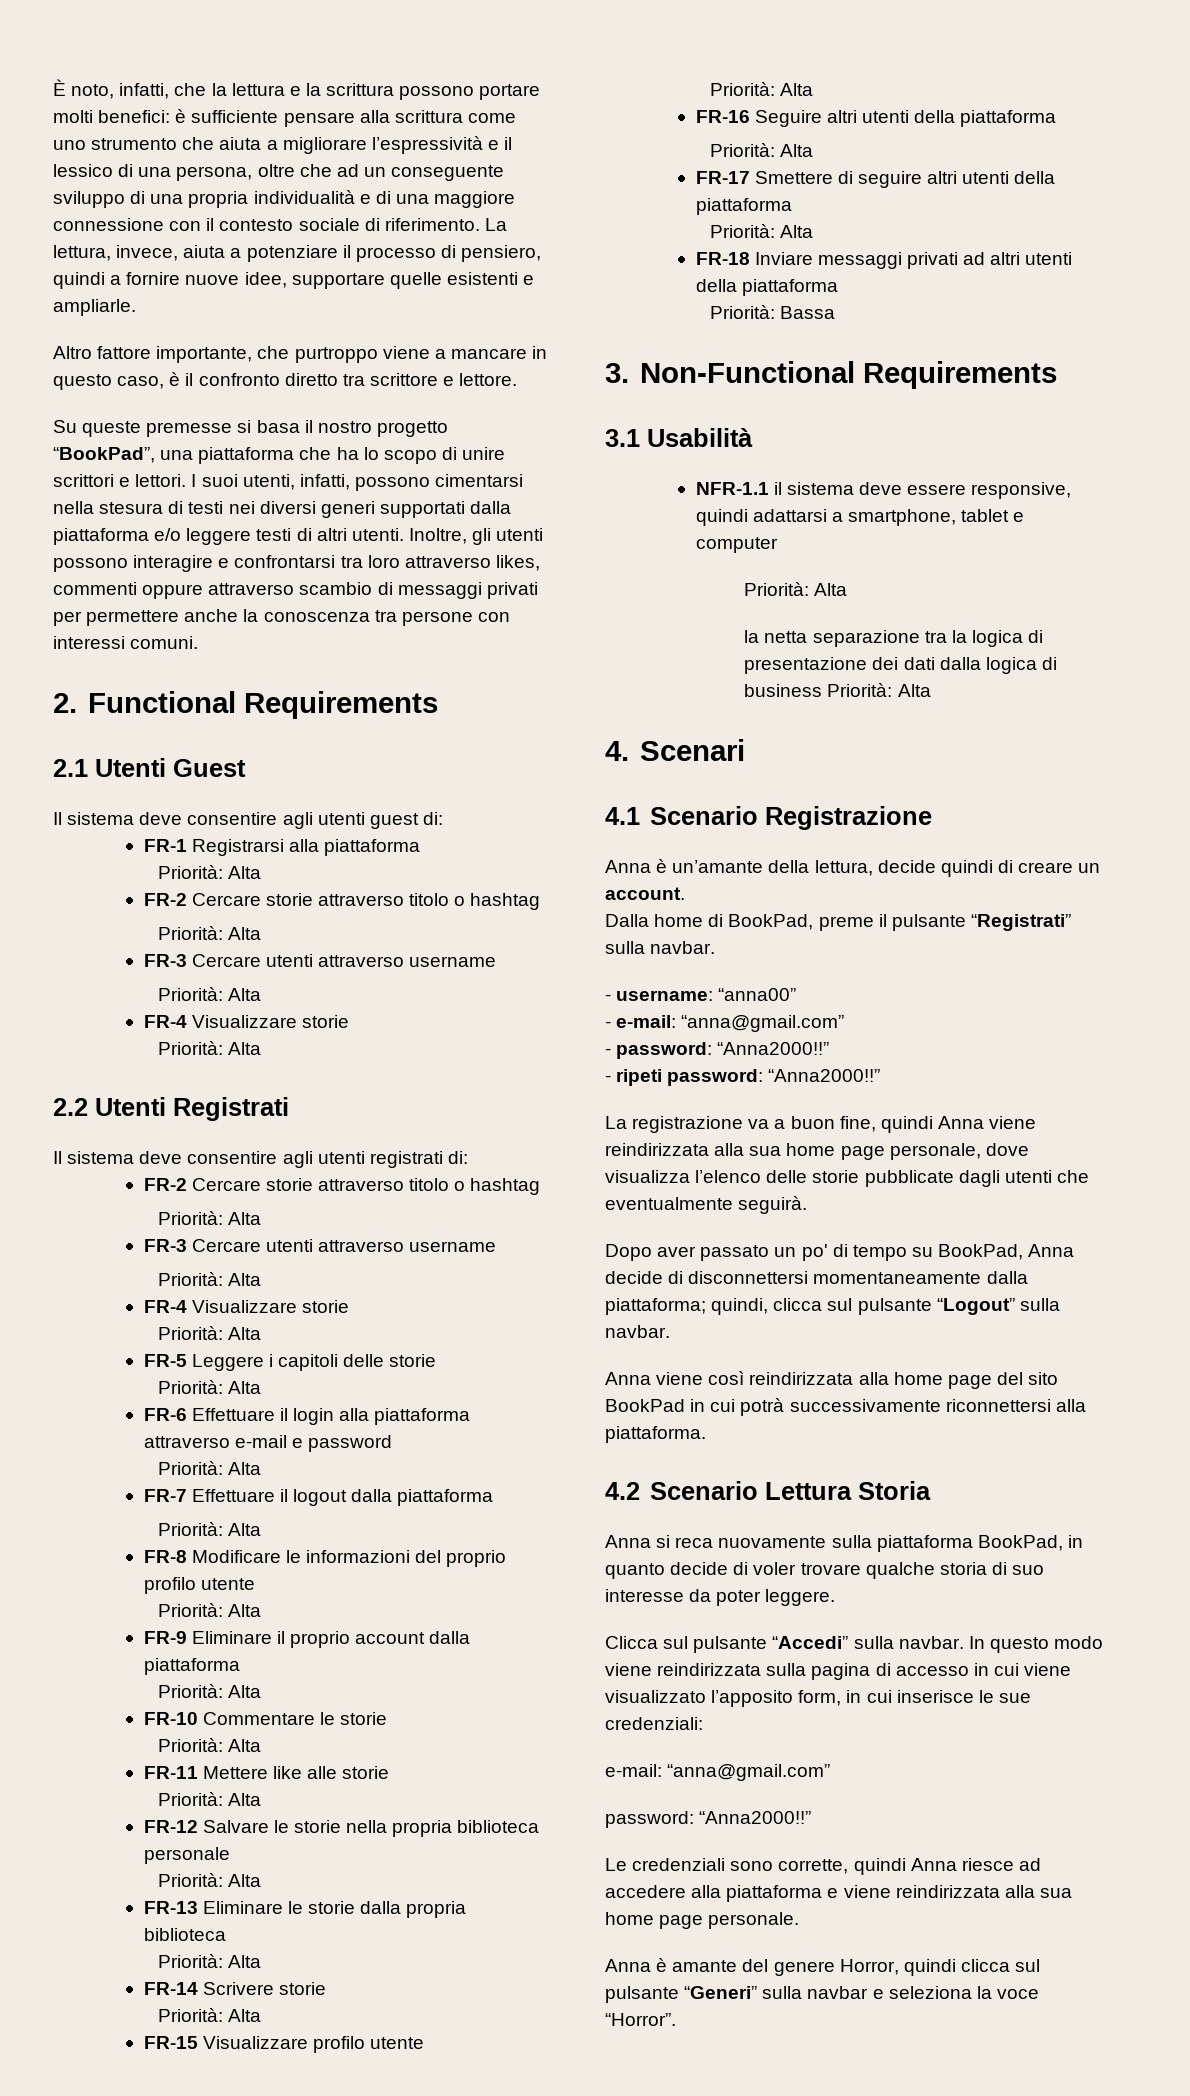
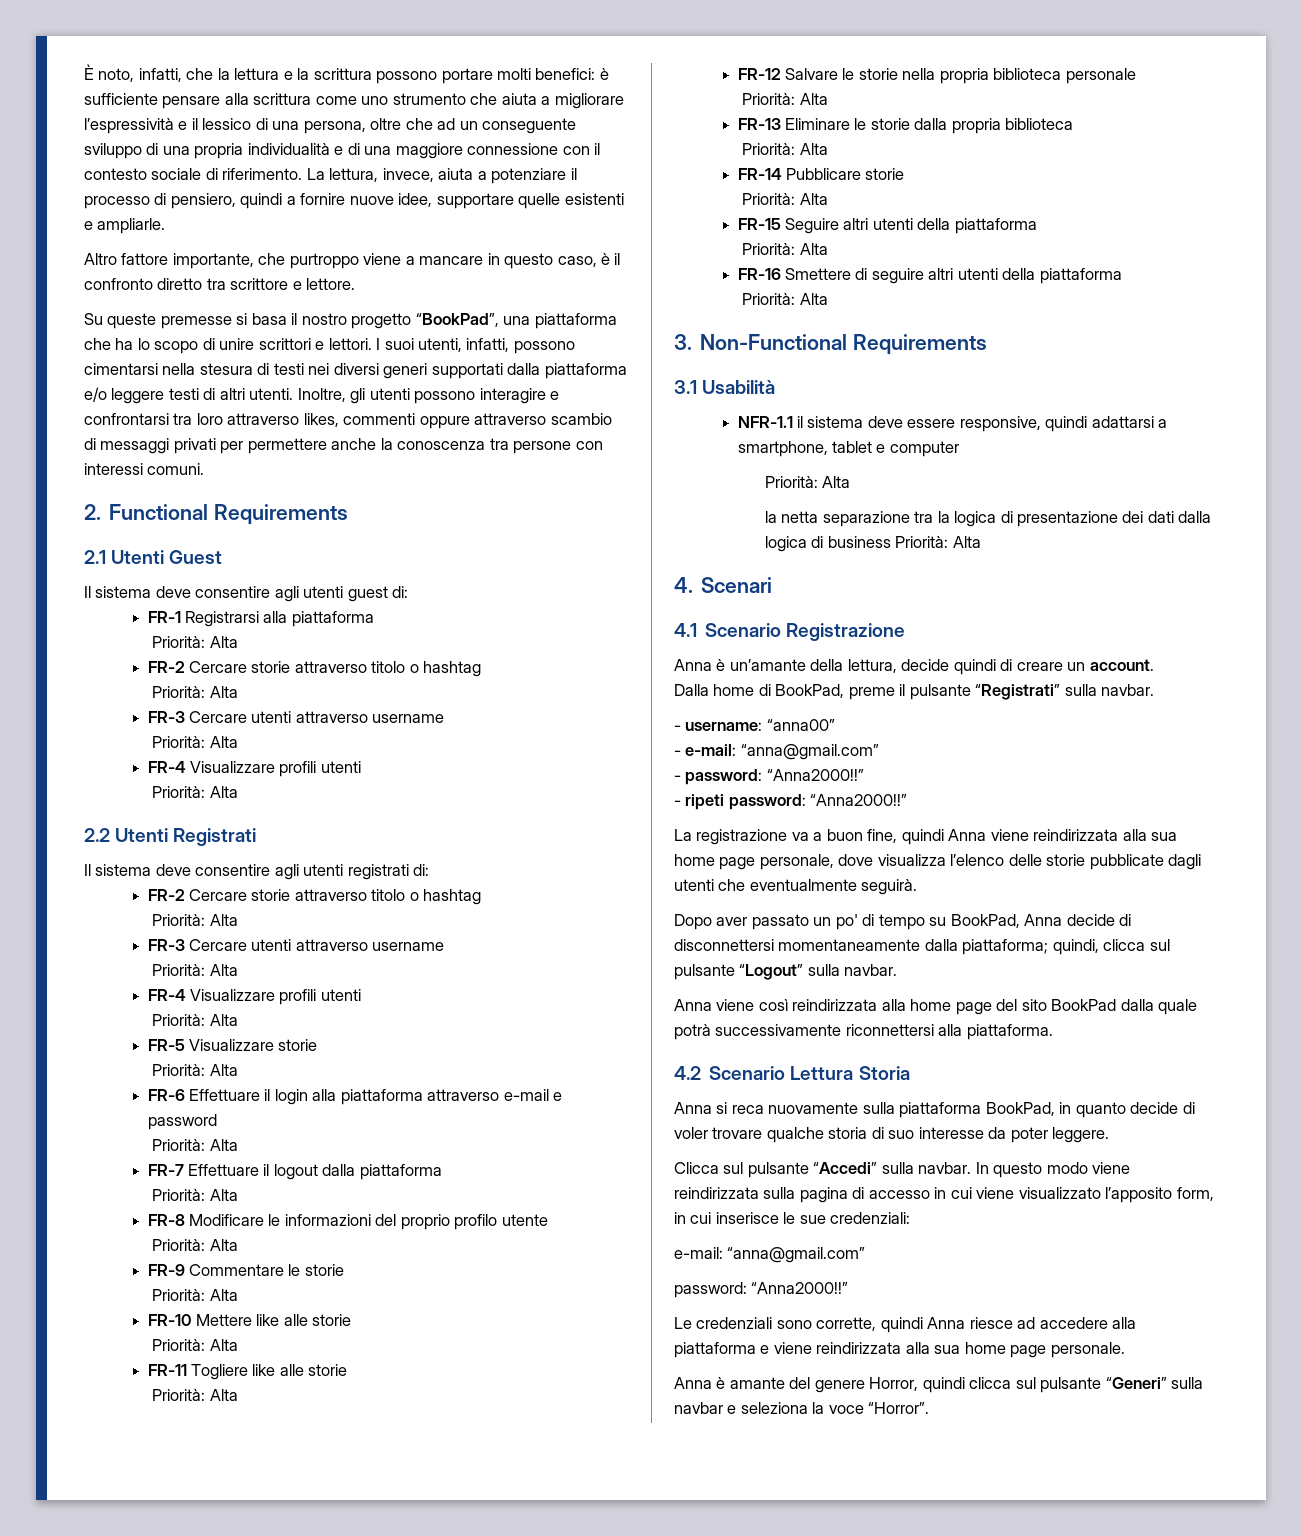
[301,1015,349,1028] storie -> [279,761,361,777] profili utenti
[301,1300,349,1313] storie -> [279,989,361,1005] profili utenti
[191,1354,385,1371] Leggere i capitoli delle -> [189,1039,275,1051] Visualizzare
[191,1631,471,1648] [143,1658,240,1675] [157,1684,261,1698] [143,1712,198,1725] Eliminare il proprio account dalla piattaforma // Priorità: Alta // FR-10 -> (185, 1270) none
(261, 1745) none -> [147,1314,352,1326] [152,1339,238,1351] // FR-10 Mettere like alle storie // Priorità: Alta
[202,1766,268,1779] Mettere -> [191,1364,249,1380] Togliere
[202,1982,274,1995] Scrivere -> [786,168,862,180] Pubblicare
[202,2036,424,2053] [709,82,813,96] [695,110,750,123] Visualizzare profilo utente // Priorità: Alta // FR-16 -> (781, 224) none
[695,171,750,184] FR-17 -> [737,268,781,280] FR-16
[695,252,1073,269] [695,279,838,296] [709,305,835,319] // FR-18 Inviare messaggi privati ad altri utenti della piattaforma // Priorità: Bassa -> (828, 299) none
[690,1399,736,1412] in cui -> [1120,999,1198,1015] dalla quale

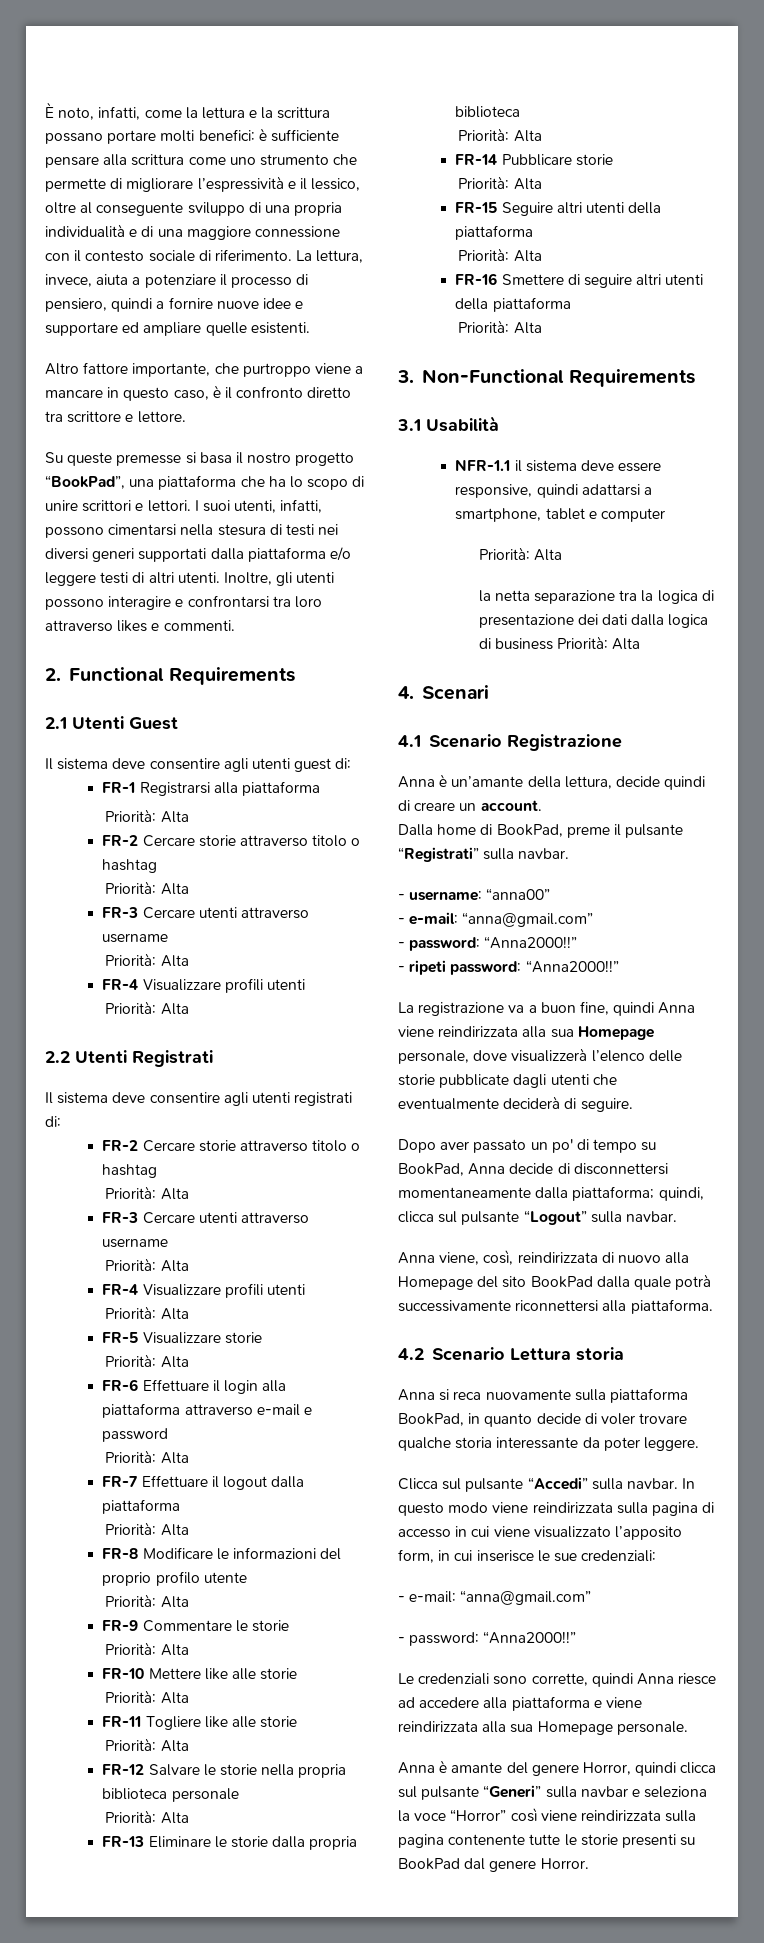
[186,68,214,80] che -> [144,110,182,118] come
[376,71,438,84] possono -> [45,133,103,144] possano
[501,93,551,105] aiuta a -> [45,178,123,192] permette di
[202,118,478,134] lessico di una persona, oltre che ad un -> [311,178,361,191] [45,202,93,214] lessico, oltre al
[398,193,624,209] [84,218,166,234] idee, supportare quelle esistenti e ampliarle. -> [262,298,304,309] [45,322,310,336] idee e supportare ed ampliare quelle esistenti.
[303,413,612,429] [84,438,603,454] [84,463,205,475] likes, commenti oppure attraverso scambio di messaggi privati per permettere anche la conoscenza tra persone con interessi comuni. -> [117,620,235,632] likes e commenti.
[674,854,756,870] home page -> [577,1026,654,1040] Homepage
[877,854,946,866] visualizza -> [511,1048,588,1062] visualizzerà
[861,879,918,895] seguirà. -> [503,1096,633,1112] deciderà di seguire.
[716,999,992,1015] viene così reindirizzata alla home page -> [439,1250,690,1265] [398,1276,473,1290] viene, così, reindirizzata di nuovo alla Homepage
[858,1066,910,1080] Storia -> [575,1347,624,1361] storia
[871,1127,984,1139] di suo interesse -> [496,1437,579,1449] interessante
[674,1247,866,1263] e-mail: “anna@gmail.com” // -> [398,1590,592,1605] [398,1637,405,1643] - e-mail: “anna@gmail.com” // -
[964,1342,1047,1358] home page -> [537,1721,613,1735] Homepage
[868,1402,930,1414] “Horror”. -> [450,1808,697,1822] [398,1834,696,1848] [398,1858,589,1872] “Horror” così viene reindirizzata sulla pagina contenente tutte le storie presenti su BookPad dal genere Horror.

